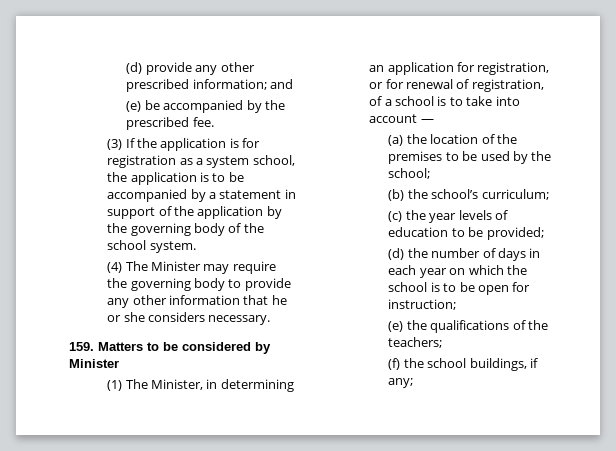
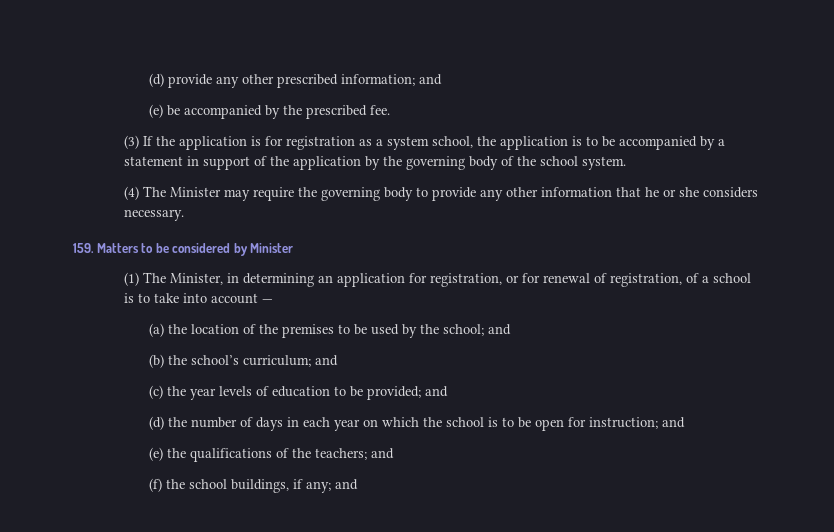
(431, 173) none -> [488,324,512,335] and
(549, 194) none -> [315,355,339,366] and
(544, 233) none -> [425,386,449,397] and
(457, 304) none -> [662,417,686,428] and
(443, 342) none -> [371,448,395,459] and
(414, 383) none -> [335,479,359,490] and

